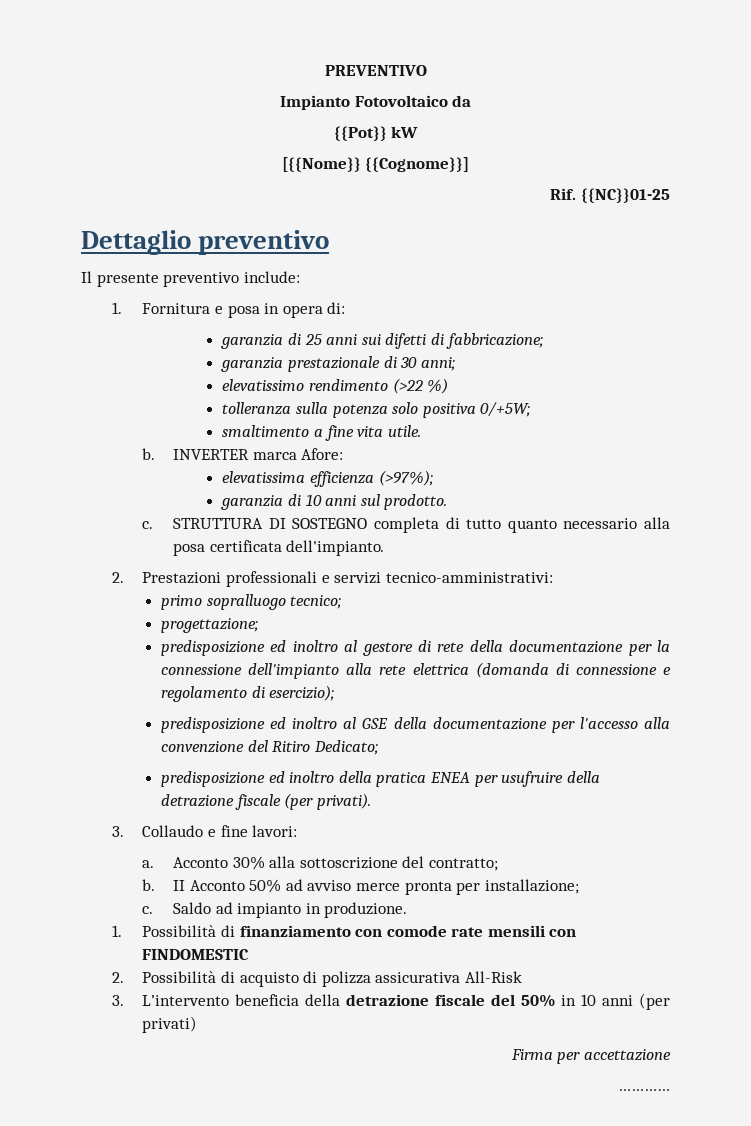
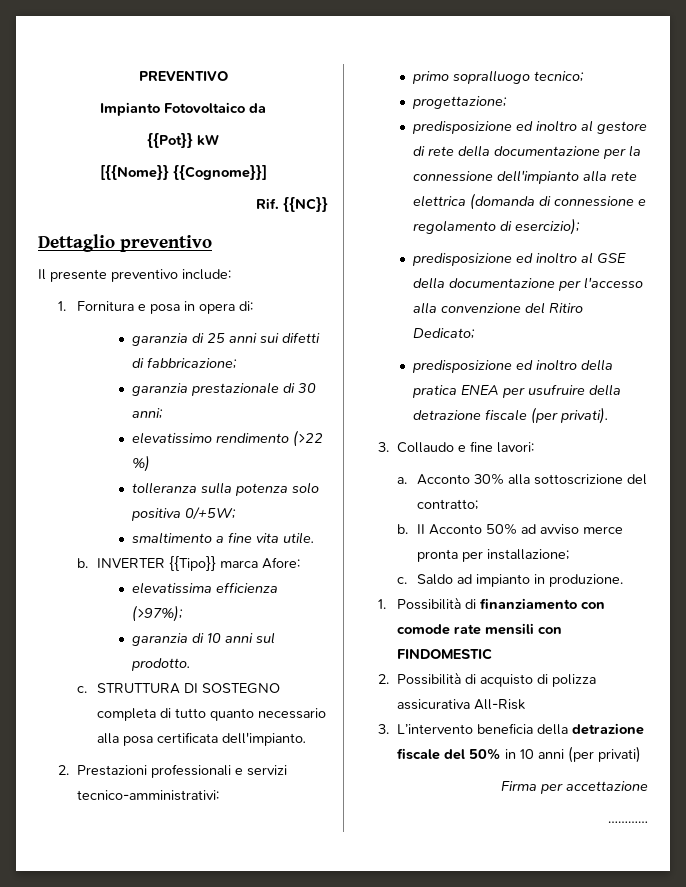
[581,188,670,203] {{NC}}01-25 -> [283,197,328,212] {{NC}}
(250, 454) none -> [168,556,216,571] {{Tipo}}

